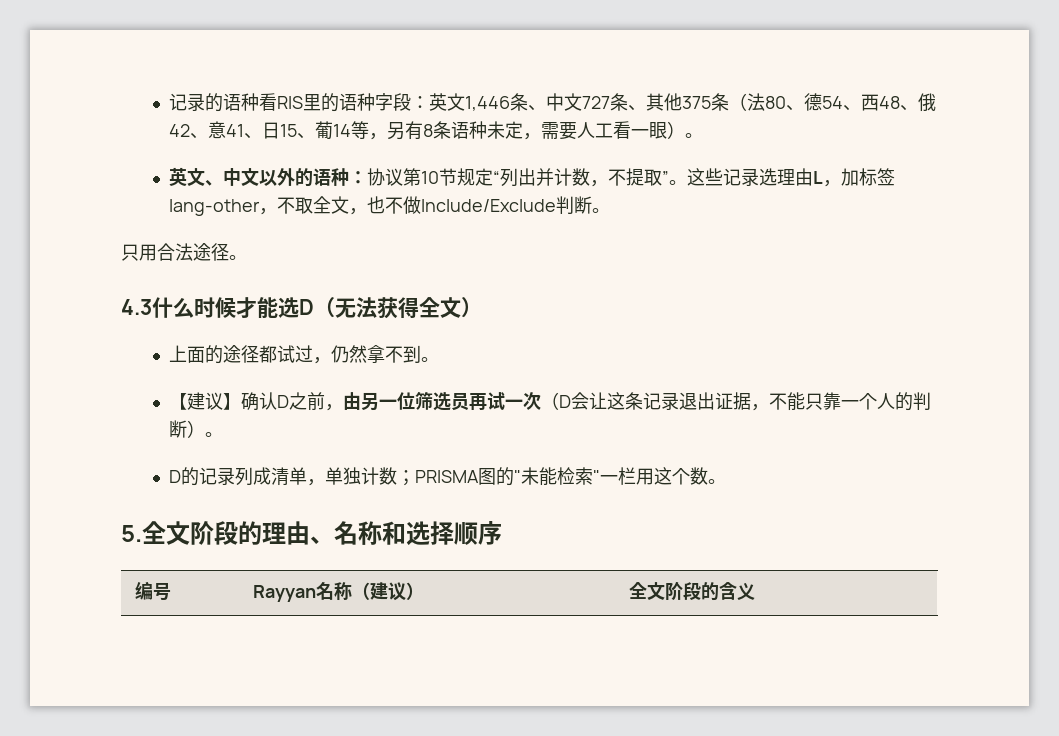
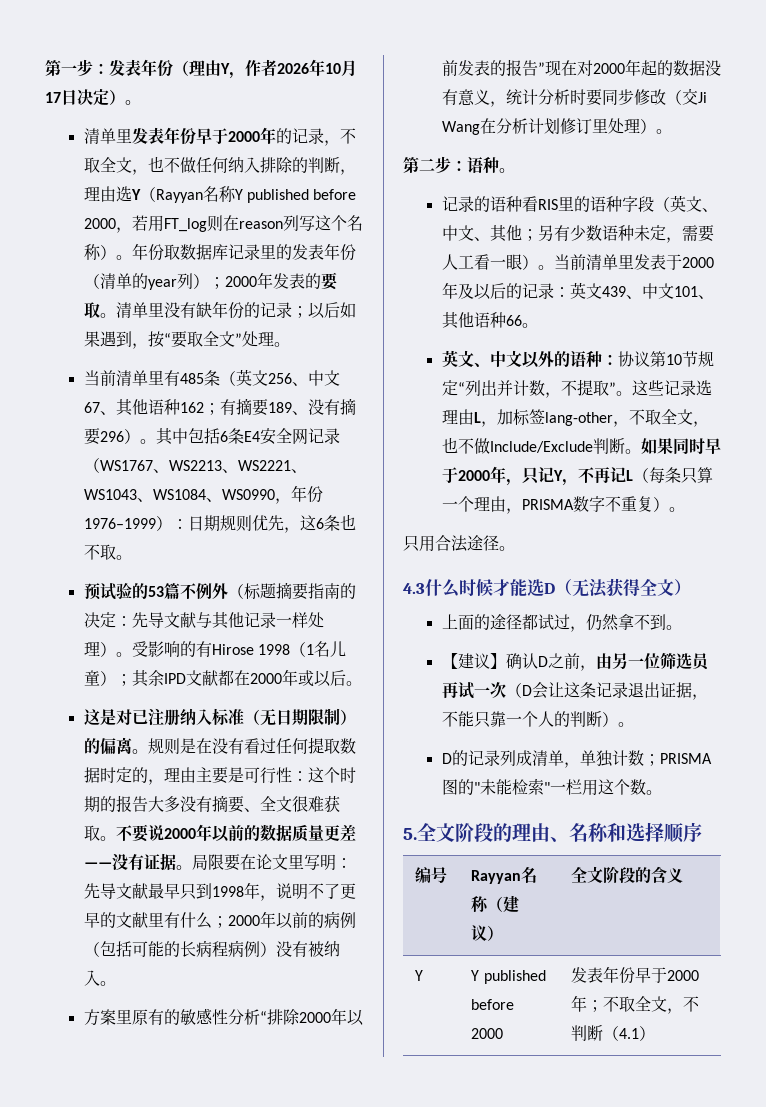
(169, 102) none -> [45,59,357,79] [45,89,141,106] [83,127,356,146] [83,156,356,175] [83,186,357,203] [83,215,363,233] [83,243,356,261] [83,272,338,290] [83,301,356,319] [83,331,290,349] [83,369,340,386] [83,398,356,416] [83,428,340,445] [83,458,307,473] [83,485,323,504] [83,514,356,533] [83,544,132,560] [83,582,356,600] [83,612,324,629] [83,641,347,657] [83,669,362,687] [83,708,356,726] [83,737,356,755] [83,767,356,785] [83,795,340,813] [83,824,356,842] [83,853,352,871] [83,882,356,901] [83,911,356,929] [83,940,340,958] [83,970,116,986] [83,1008,364,1026] [441,59,721,76] [441,88,707,107] [441,118,672,135] [403,156,515,174] 第一步：发表年份（理由Y，作者2026年10月17日决定）。 // 清单里发表年份早于2000年的记录，不取全文，也不做任何纳入排除的判断，理由选Y（Rayyan名称Y published before 2000，若用FT_log则在reason列写这个名称）。年份取数据库记录里的发表年份（清单的year列）；2000年发表的要取。清单里没有缺年份的记录；以后如果遇到，按“要取全文”处理。 // 当前清单里有485条（英文256、中文67、其他语种162；有摘要189、没有摘要296）。其中包括6条E4安全网记录（WS1767、WS2213、WS2221、WS1043、WS1084、WS0990，年份1976–1999）：日期规则优先，这6条也不取。 // 预试验的53篇不例外（标题摘要指南的决定：先导文献与其他记录一样处理）。受影响的有Hirose 1998（1名儿童）；其余IPD文献都在2000年或以后。 // 这是对已注册纳入标准（无日期限制）的偏离。规则是在没有看过任何提取数据时定的，理由主要是可行性：这个时期的报告大多没有摘要、全文很难获取。不要说2000年以前的数据质量更差——没有证据。局限要在论文里写明：先导文献最早只到1998年，说明不了更早的文献里有什么；2000年以前的病例（包括可能的长病程病例）没有被纳入。 // 方案里原有的敏感性分析“排除2000年以前发表的报告”现在对2000年起的数据没有意义，统计分析时要同步修改（交Ji Wang在分析计划修订里处理）。 // 第二步：语种。 //
[411,93,937,112] [169,121,452,140] ：英文1,446条、中文727条、其他375条（法80、德54、西48、俄42、意41、日15、葡14等，另有8条 -> [653,195,718,212] [441,225,602,242] （英文、中文、其他；另有少数
(704, 135) none -> [553,254,714,270] [441,282,714,300] [441,312,538,329] 当前清单里发表于2000年及以后的记录：英文439、中文101、其他语种66。
(611, 210) none -> [640,438,721,455] [441,466,713,486] [441,496,685,514] 如果同时早于2000年，只记Y，不再记L（每条只算一个理由，PRISMA数字不重复）。
(755, 591) none -> [415,970,424,981] [471,970,546,984] [471,999,515,1010] [471,1028,504,1039] [571,966,700,984] [571,995,700,1014] [571,1025,656,1042] // Y | Y published before 2000 | 发表年份早于2000年；不取全文，不判断（4.1）

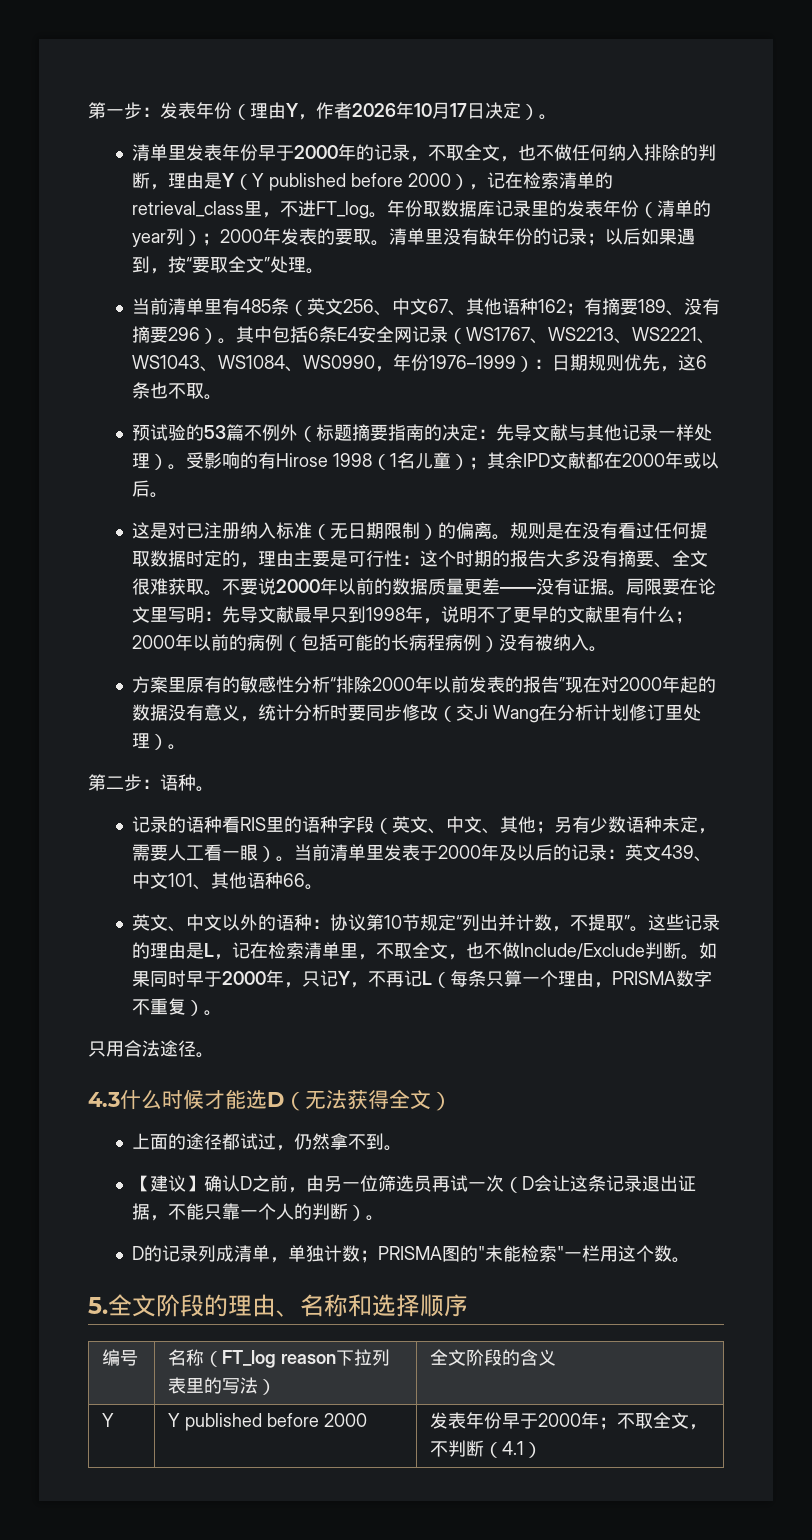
[115,186,357,203] [83,215,363,233] [83,244,116,260] 选Y（Rayyan名称Y published before 2000，若用FT_log则在reason列写这个名称） -> [203,172,613,191] [131,200,369,219] 是Y（Y published before 2000），记在检索清单的retrieval_class里，不进FT_log
[695,380,712,396] [441,409,613,427] 选理由L，加标签lang-other -> [131,942,358,960] 的理由是L，记在检索清单里
[471,866,538,884] [471,895,520,913] [471,925,488,941] Rayyan名称（建议 -> [168,1349,390,1368] [168,1377,259,1394] 名称（FT_log reason下拉列表里的写法

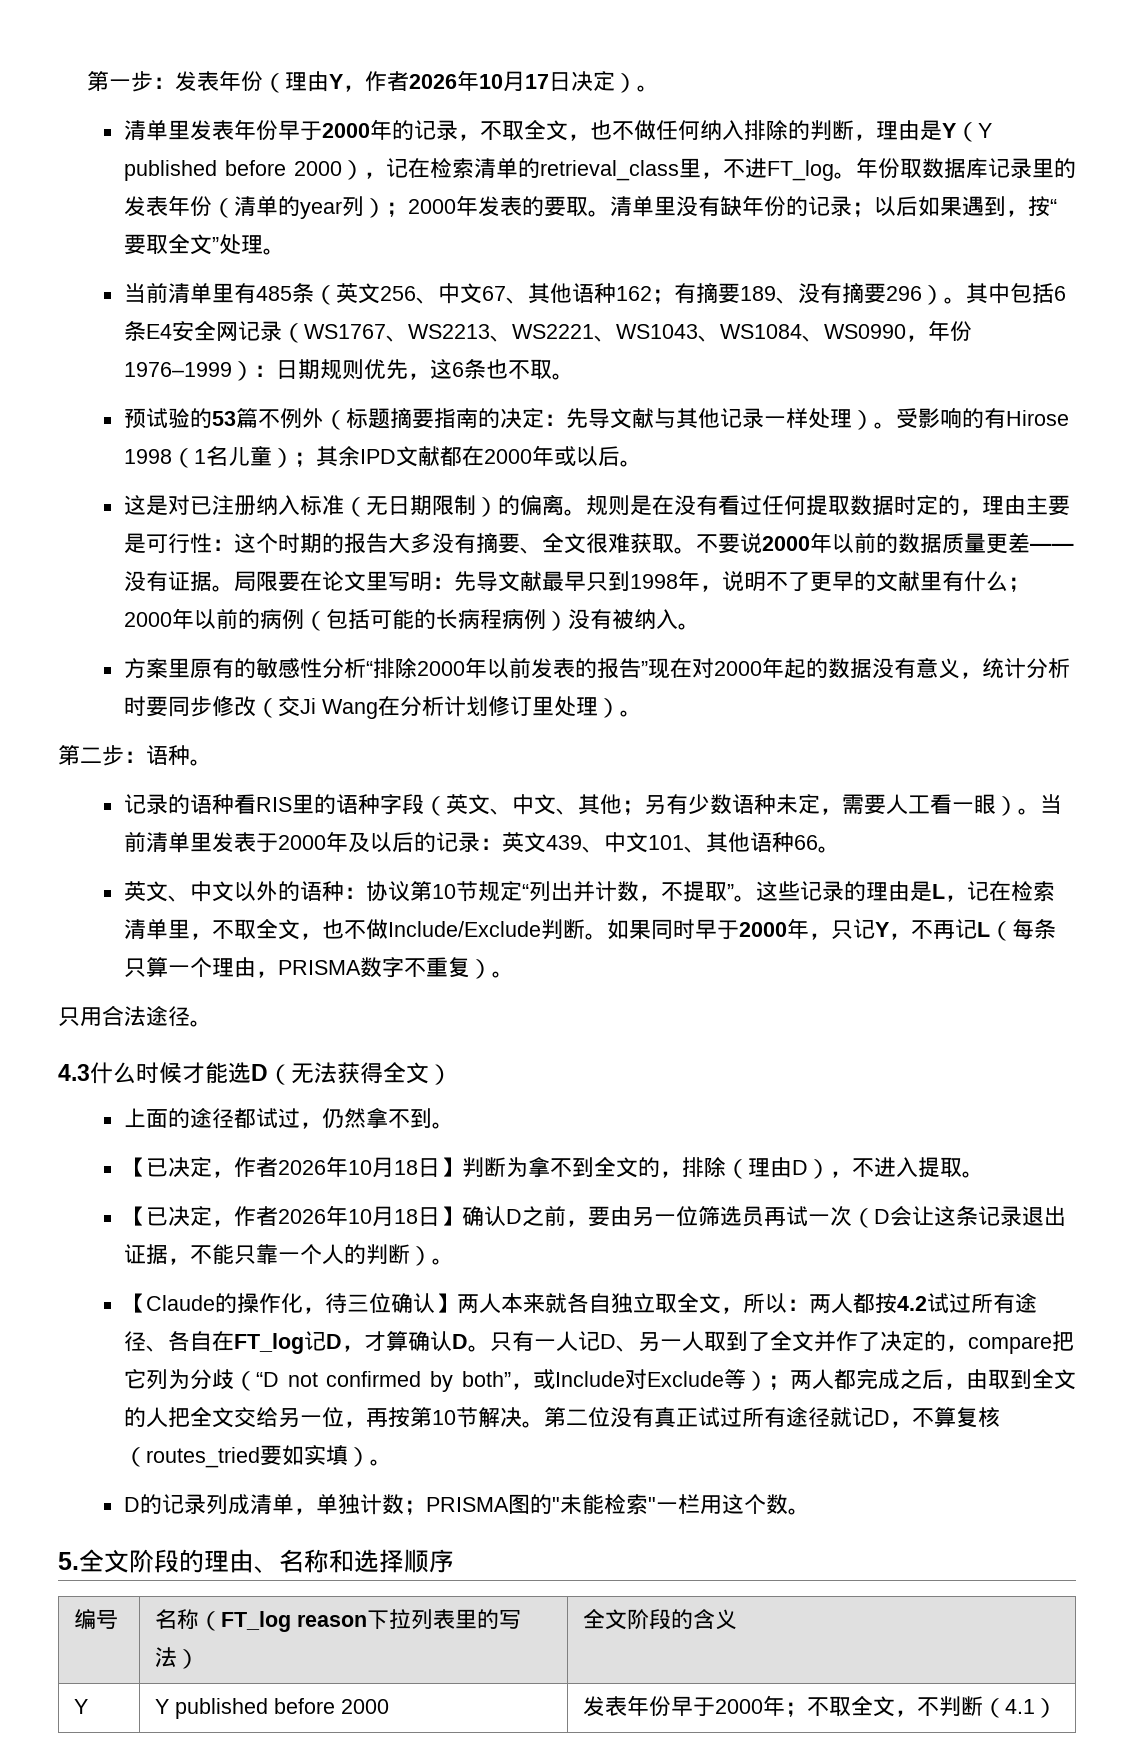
[149,1175,186,1192] 建议 -> [145,1156,984,1179] [123,1205,440,1227] 已决定，作者2026年10月18日】判断为拿不到全文的，排除（理由D），不进入提取。 // 【已决定，作者2026年10月18日
(306, 1190) none -> [587,1206,610,1227] 要
(384, 1218) none -> [123,1293,1037,1314] [123,1331,1074,1354] [123,1368,1076,1392] [123,1407,1000,1428] [123,1445,392,1468] // 【Claude的操作化，待三位确认】两人本来就各自独立取全文，所以：两人都按4.2试过所有途径、各自在FT_log记D，才算确认D。只有一人记D、另一人取到了全文并作了决定的，compare把它列为分歧（“D not confirmed by both”，或Include对Exclude等）；两人都完成之后，由取到全文的人把全文交给另一位，再按第10节解决。第二位没有真正试过所有途径就记D，不算复核（routes_tried要如实填）。

